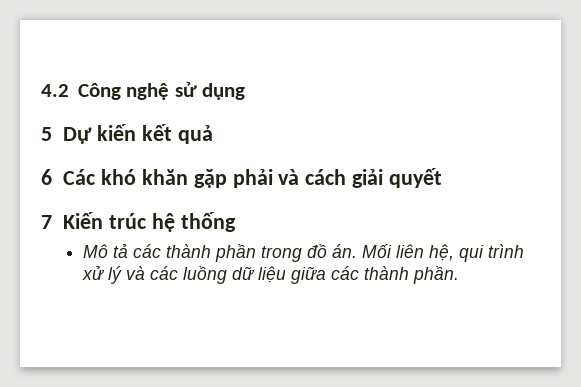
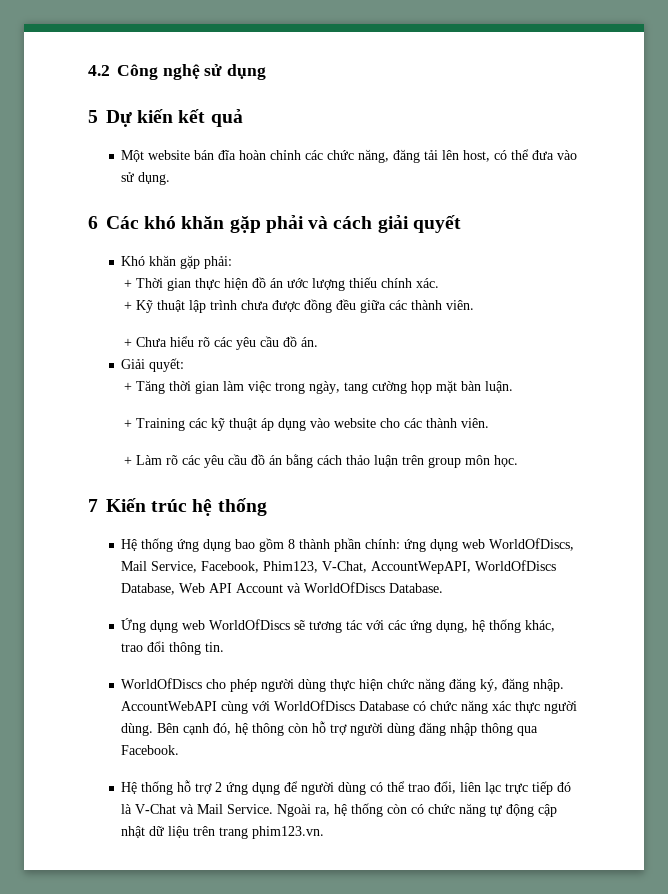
(213, 134) none -> [121,149,578,163] [121,172,171,185] // Một website bán đĩa hoàn chỉnh các chức năng, đăng tải lên host, có thể đưa vào sử dụng.
(442, 178) none -> [121,255,233,269] [123,277,439,291] [123,299,474,313] [123,336,318,350] [121,358,185,372] [123,380,513,394] [123,418,489,431] [123,454,518,468] // Khó khăn gặp phải: // + Thời gian thực hiện đồ án ước lượng thiếu chính xác. // + Kỹ thuật lập trình chưa được đồng đều giữa các thành viên. // + Chưa hiểu rõ các yêu cầu đồ án. // Giải quyết: // + Tăng thời gian làm việc trong ngày, tang cường họp mặt bàn luận. // + Training các kỹ thuật áp dụng vào website cho các thành viên. // + Làm rõ các yêu cầu đồ án bằng cách thảo luận trên group môn học.
[82,244,524,262] [81,266,459,284] Mô tả các thành phần trong đồ án. Mối liên hệ, qui trình xử lý và các luồng dữ liệu giữa các thành phần. -> [121,538,575,552] [121,560,557,574] [121,582,444,595] [121,618,556,633] [121,641,225,655] [121,678,565,692] [121,700,578,714] [121,721,539,736] [121,745,180,755] [121,780,572,795] [121,803,558,817] [121,826,325,839] Hệ thống ứng dụng bao gồm 8 thành phần chính: ứng dụng web WorldOfDiscs, Mail Service, Facebook, Phim123, V-Chat, AccountWepAPI, WorldOfDiscs Database, Web API Account và WorldOfDiscs Database. // Ứng dụng web WorldOfDiscs sẽ tương tác với các ứng dụng, hệ thống khác, trao đổi thông tin. // WorldOfDiscs cho phép người dùng thực hiện chức năng đăng ký, đăng nhập. AccountWebAPI cùng với WorldOfDiscs Database có chức năng xác thực người dùng. Bên cạnh đó, hệ thông còn hỗ trợ người dùng đăng nhập thông qua Facebook. // Hệ thống hỗ trợ 2 ứng dụng để người dùng có thể trao đổi, liên lạc trực tiếp đó là V-Chat và Mail Service. Ngoài ra, hệ thống còn có chức năng tự động cập nhật dữ liệu trên trang phim123.vn.

